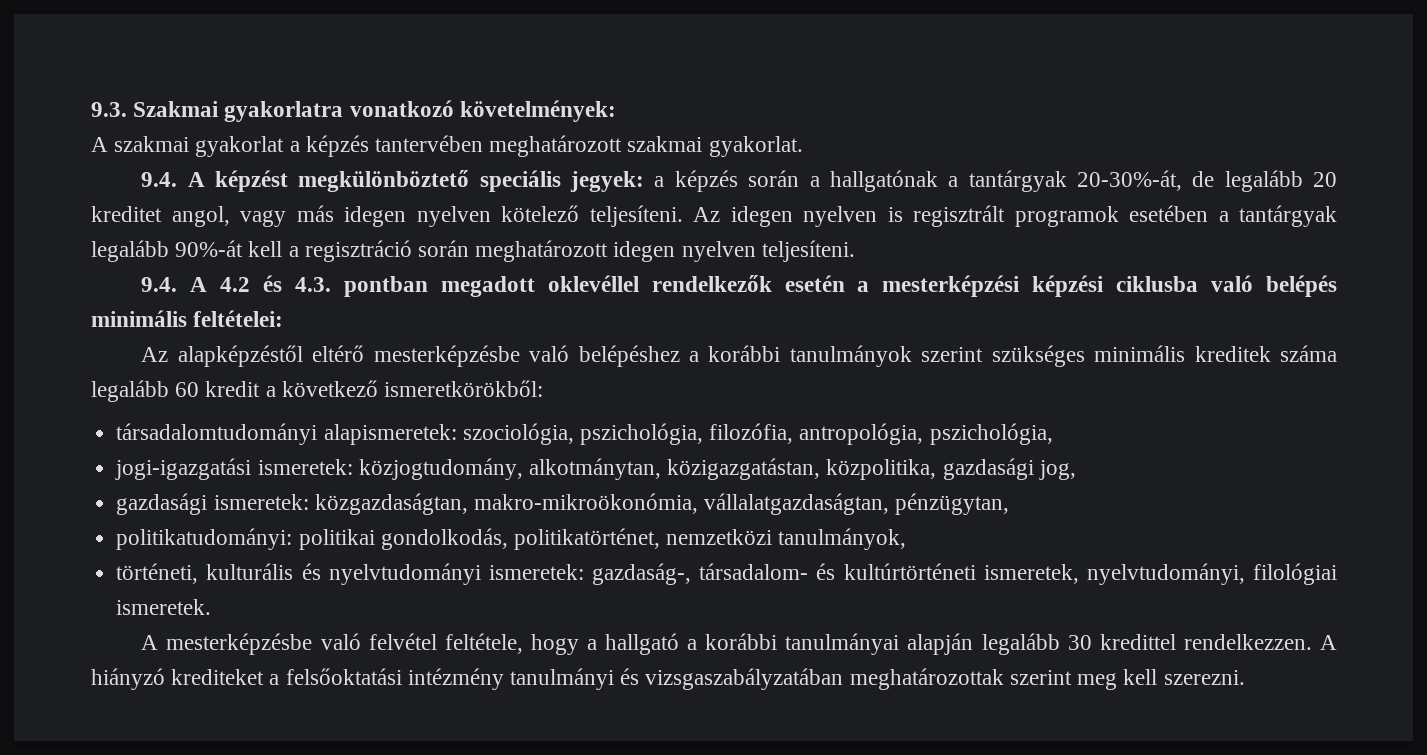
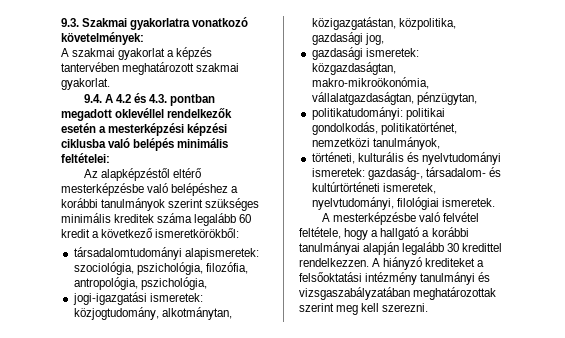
[141,170,1338,192] [91,205,1337,227] [91,240,855,262] // 9.4. A képzést megkülönböztető speciális jegyek: a képzés során a hallgatónak a tantárgyak 20-30%-át, de legalább 20 kreditet angol, vagy más idegen nyelven kötelező teljesíteni. Az idegen nyelven is regisztrált programok esetében a tantárgyak legalább 90%-át kell a regisztráció során meghatározott idegen nyelven teljesíteni. -> (110, 84) none

